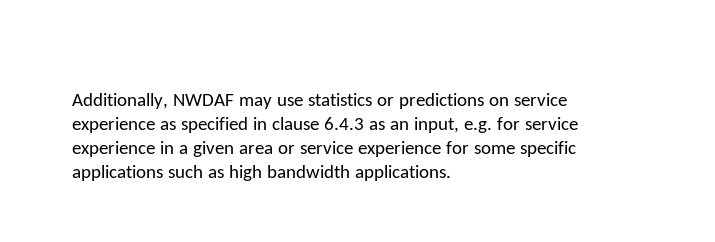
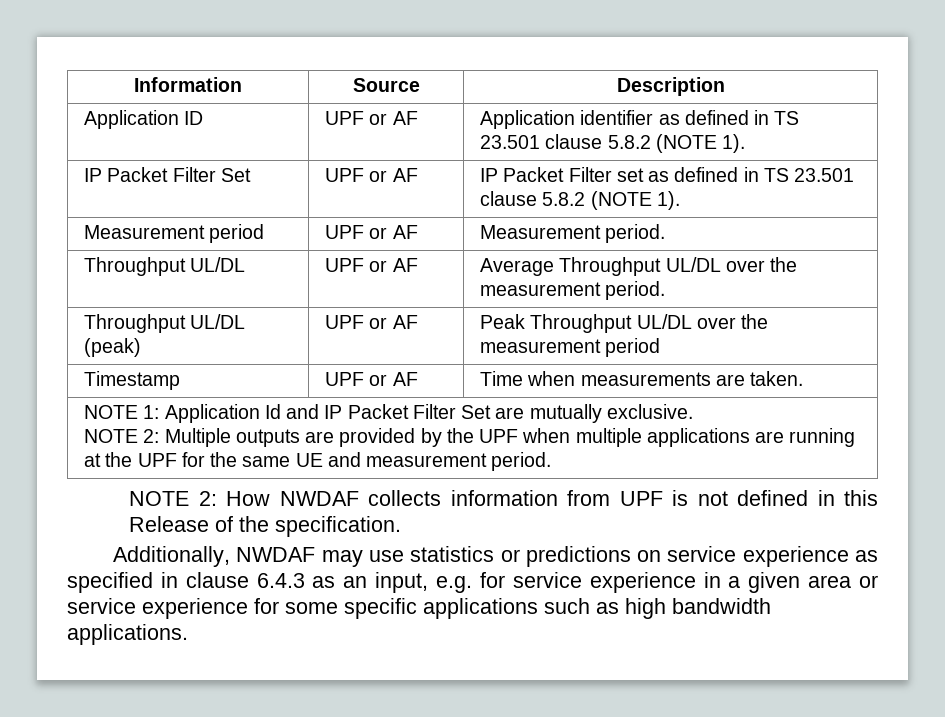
(72, 101) none -> [134,77,242,92] [352,78,420,92] [616,77,725,96] [83,110,204,129] [324,111,418,125] [479,110,800,129] [479,134,746,153] [83,167,251,182] [324,168,418,182] [479,167,855,182] [479,191,680,210] [83,224,265,243] [324,225,418,239] [479,224,666,243] [83,257,246,276] [324,258,418,272] [479,257,798,276] [479,281,666,300] [83,314,246,333] [83,338,141,357] [324,315,418,329] [479,314,769,333] [479,338,661,357] [83,371,180,390] [324,372,418,386] [479,371,804,386] [83,404,693,423] [83,428,856,447] [83,452,552,471] [129,490,878,506] [129,516,402,537] Information | Source | Description // Application ID | UPF or AF | Application identifier as defined in TS 23.501 clause 5.8.2 (NOTE 1). // IP Packet Filter Set | UPF or AF | IP Packet Filter set as defined in TS 23.501 clause 5.8.2 (NOTE 1). // Measurement period | UPF or AF | Measurement period. // Throughput UL/DL | UPF or AF | Average Throughput UL/DL over the measurement period. // Throughput UL/DL (peak) | UPF or AF | Peak Throughput UL/DL over the measurement period // Timestamp | UPF or AF | Time when measurements are taken. // NOTE 1: Application Id and IP Packet Filter Set are mutually exclusive. // NOTE 2: Multiple outputs are provided by the UPF when multiple applications are running at the UPF for the same UE and measurement period. // NOTE 2: How NWDAF collects information from UPF is not defined in this Release of the specification. //

